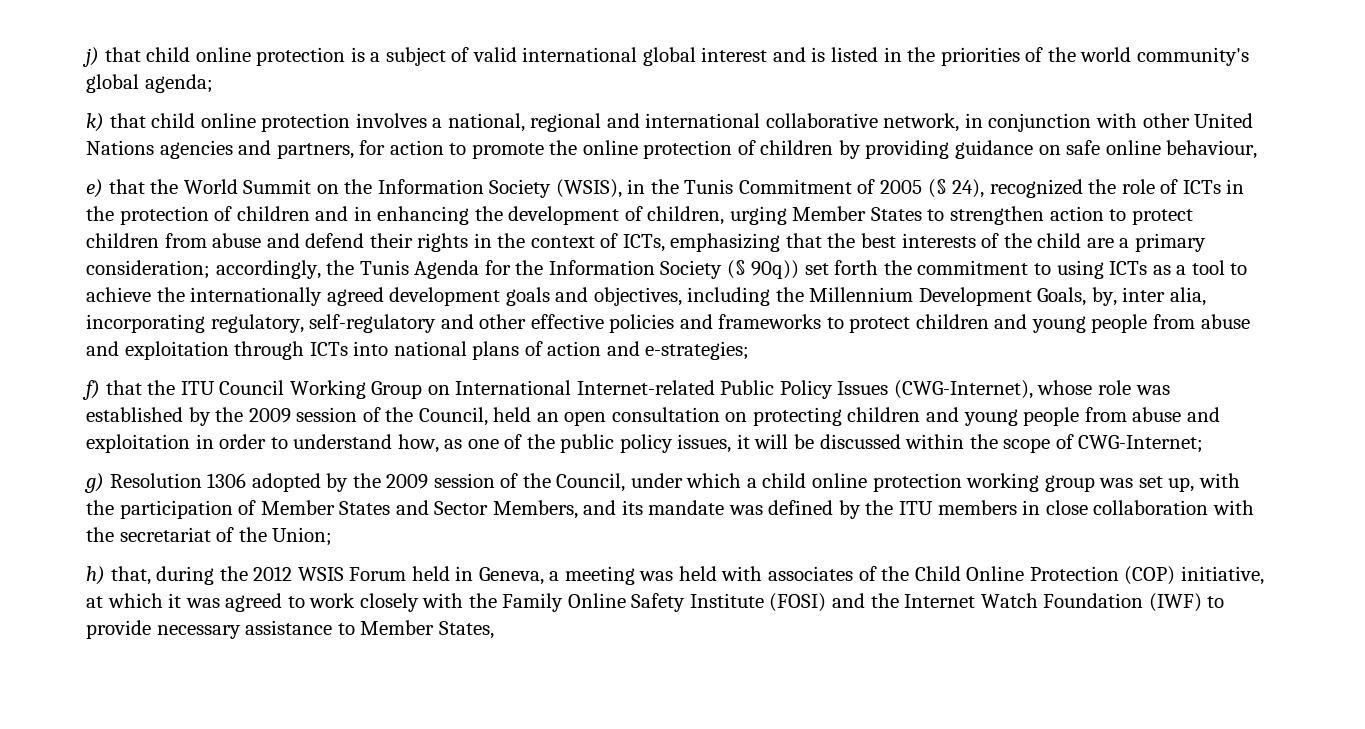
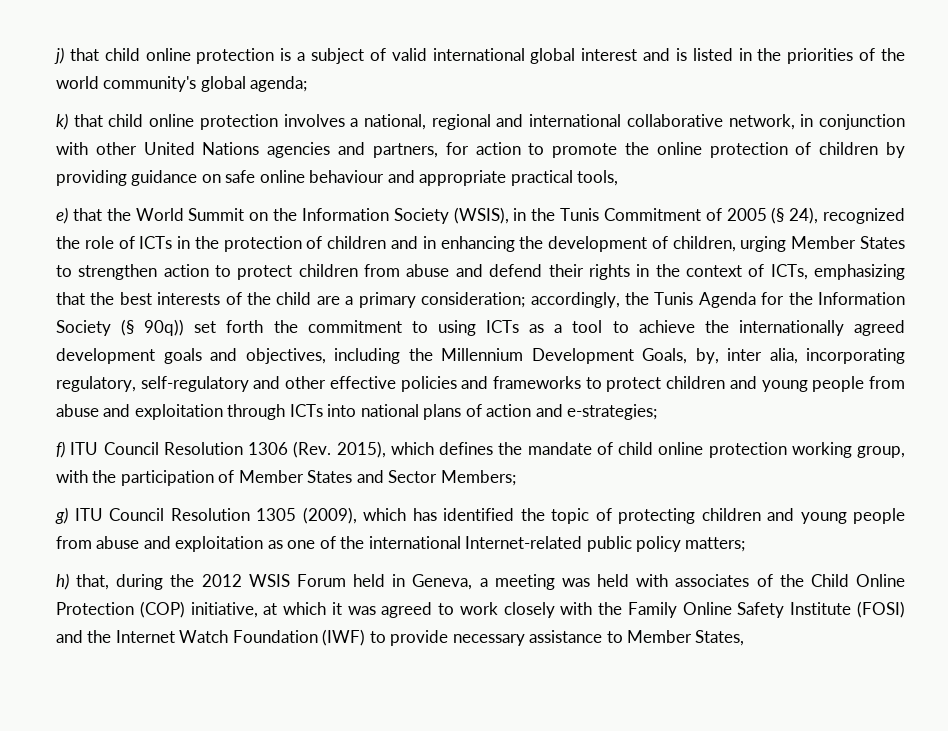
[1166,140,1258,159] behaviour, -> [309,170,619,186] behaviour and appropriate practical tools,
[105,380,1170,399] [86,407,748,426] that the ITU Council Working Group on International Internet-related Public Policy Issues (CWG-Internet), whose role was established by the 2009 session of the Council, held an open consultation on -> [70,441,905,458] [56,470,516,486] [55,507,612,524] ITU Council Resolution 1306 (Rev. 2015), which defines the mandate of child online protection working group, with the participation of Member States and Sector Members; // g) ITU Council Resolution 1305 (2009), which has identified the topic of
[195,434,1204,453] [84,473,1240,493] [86,500,1254,519] [86,527,333,546] in order to understand how, as one of the public policy issues, it will be discussed within the scope of CWG-Internet; // g) Resolution 1306 adopted by the 2009 session of the Council, under which a child online protection working group was set up, with the participation of Member States and Sector Members, and its mandate was defined by the ITU members in close collaboration with the secretariat of the Union; -> [267,536,746,552] as one of the international Internet-related public policy matters;

